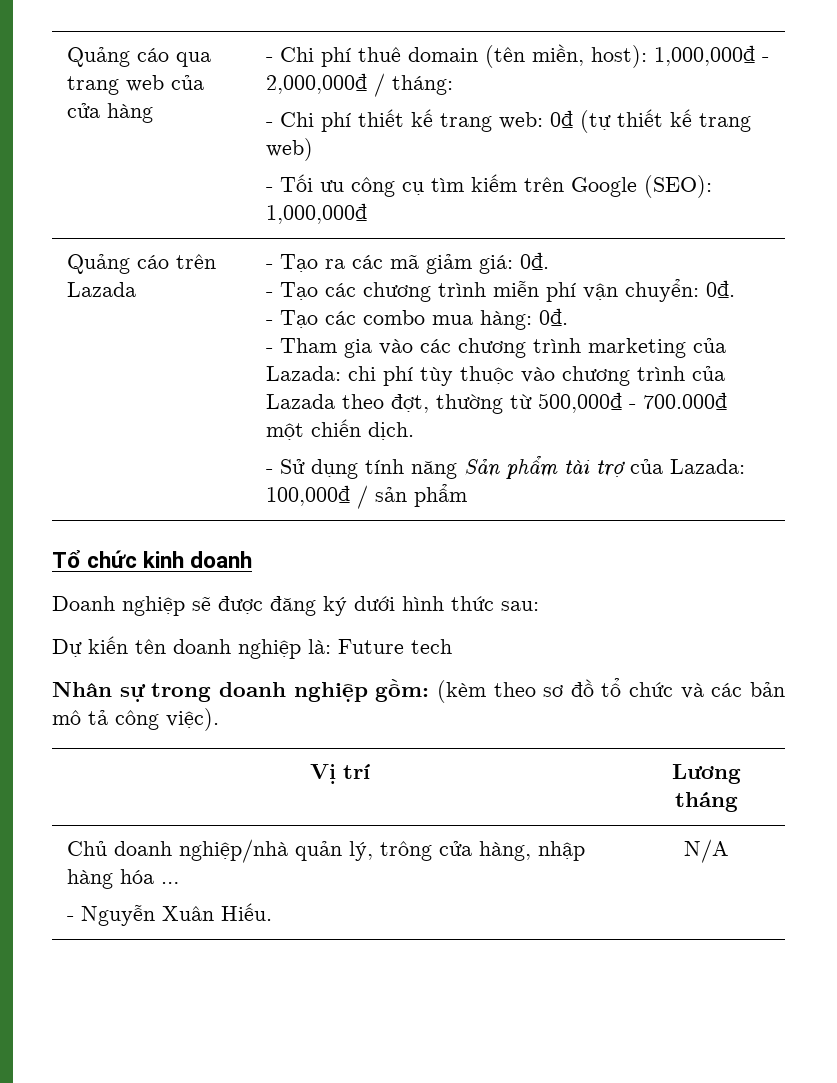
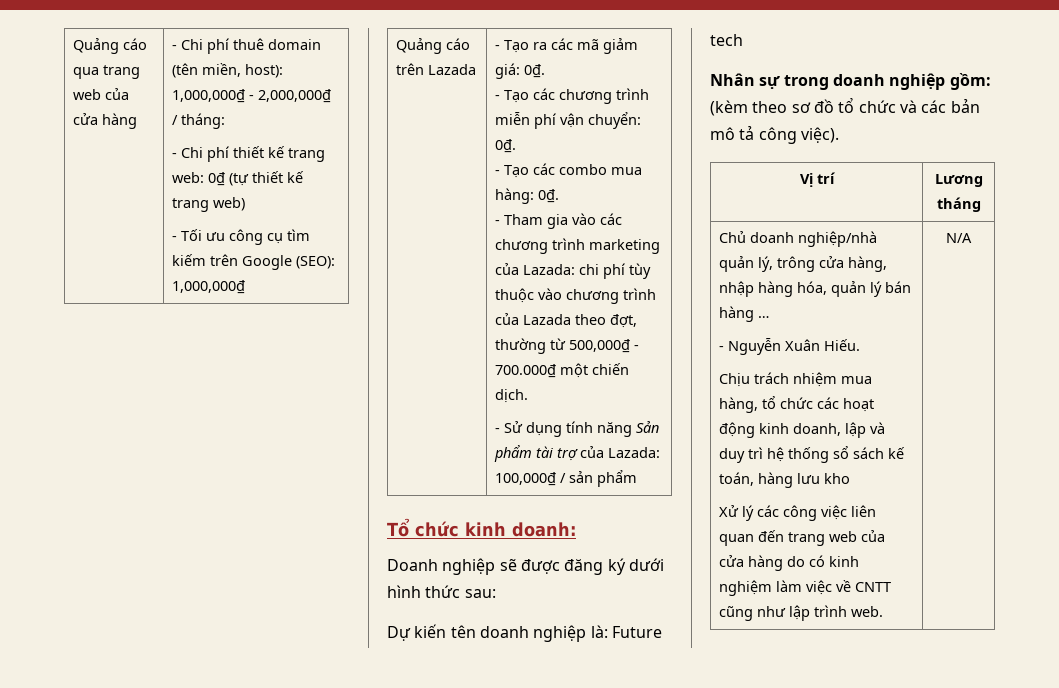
[190,551,253,568] doanh -> [512,522,576,537] doanh:
[120,869,155,884] hóa -> [797,281,912,297] [719,306,755,322] hóa, quản lý bán hàng
(273, 912) none -> [719,372,873,387] [719,396,875,413] [719,422,886,438] [719,446,906,463] [719,472,851,488] [719,505,877,521] [719,530,886,546] [719,555,860,571] [719,580,892,596] [719,605,884,621] // Chịu trách nhiệm mua hàng, tổ chức các hoạt động kinh doanh, lập và duy trì hệ thống sổ sách kế toán, hàng lưu kho // Xử lý các công việc liên quan đến trang web của cửa hàng do có kinh nghiệm làm việc về CNTT cũng như lập trình web.

